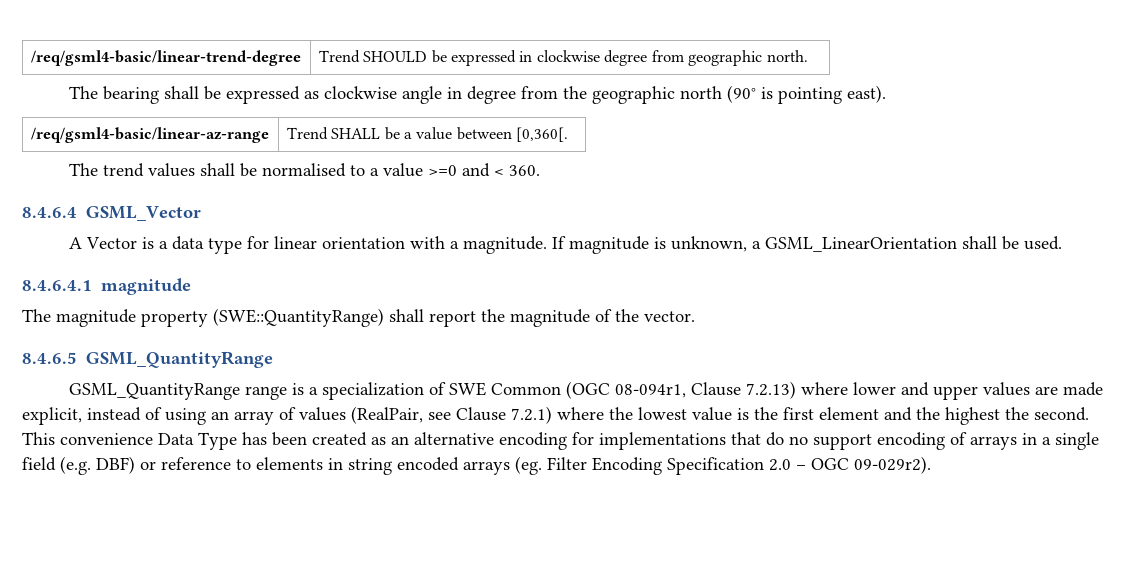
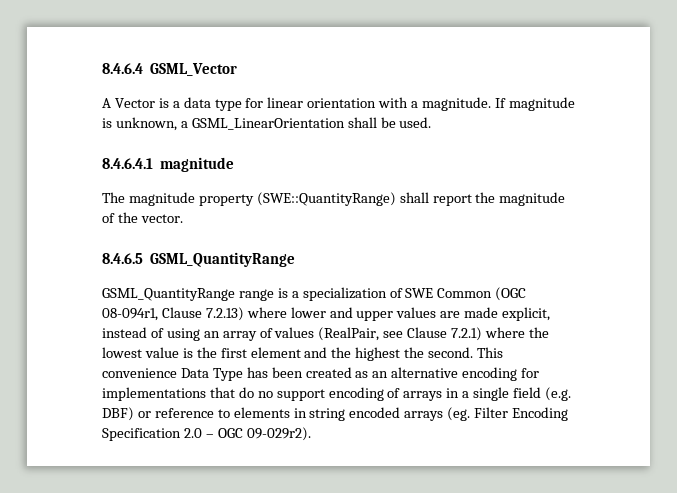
[30,50,301,66] [318,50,808,66] [69,85,887,104] [30,127,269,143] [286,127,569,142] [69,163,541,177] /req/gsml4-basic/linear-trend-degree | Trend SHOULD be expressed in clockwise degree from geographic north. // The bearing shall be expressed as clockwise angle in degree from the geographic north (90° is pointing east). // /req/gsml4-basic/linear-az-range | Trend SHALL be a value between [0,360[. // The trend values shall be normalised to a value >=0 and < 360. // -> (102, 68) none

